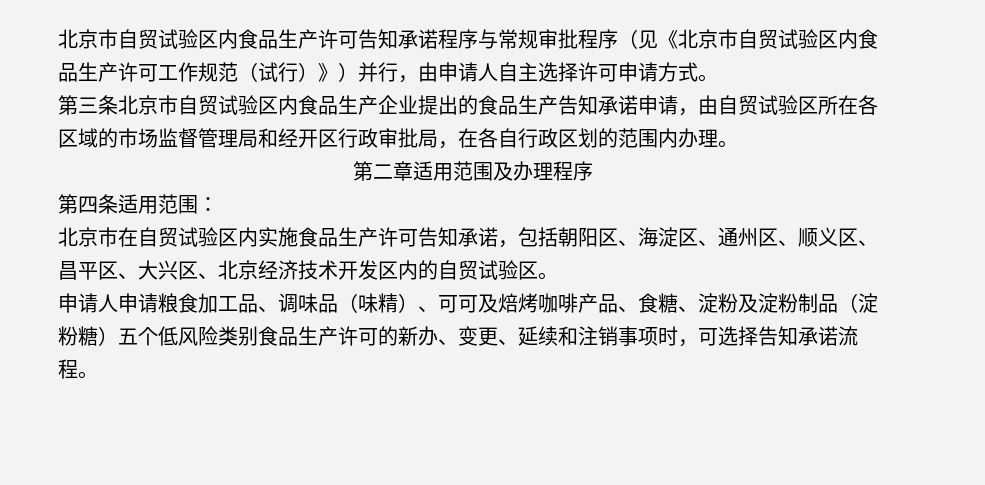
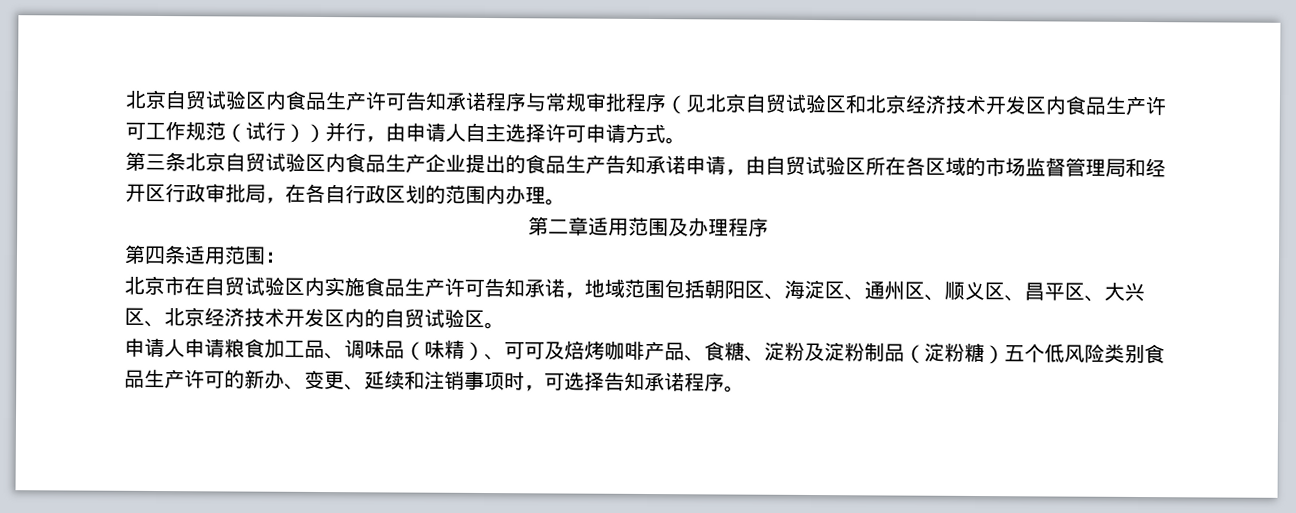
[58,29,118,49] 北京市 -> [125,89,167,110] 北京
[658,29,838,49] 《北京市自贸试验区 -> [705,93,1046,115] 北京自贸试验区和北京经济技术开发区
[318,63,338,82] 》 -> (306, 133) none
[158,95,178,115] 市 -> (226, 162) none
(518, 244) none -> [584,278,665,299] 地域范围
[838,326,858,346] [58,359,78,379] 流程 -> [684,372,725,392] 程序

